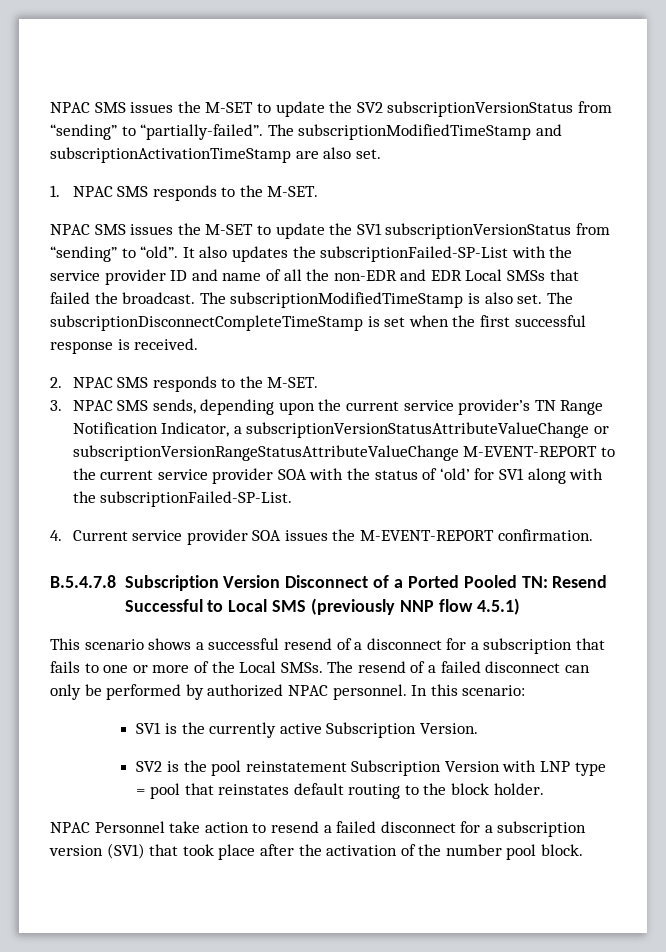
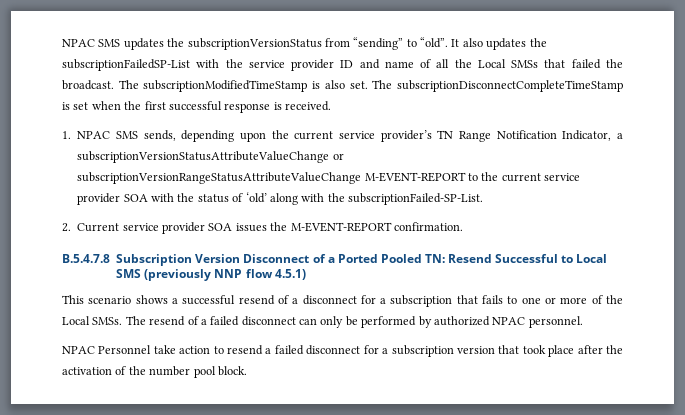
[50,101,612,117] [50,124,562,140] [50,147,381,163] [50,185,319,201] [50,223,382,239] NPAC SMS issues the M-SET to update the SV2 subscriptionVersionStatus from “sending” to “partially-failed”. The subscriptionModifiedTimeStamp and subscriptionActivationTimeStamp are also set. // 1. NPAC SMS responds to the M-SET. // NPAC SMS issues the M-SET to update the SV1 -> [62,38,185,50] NPAC SMS updates the
[320,246,509,262] subscriptionFailed-SP-List -> [62,59,190,71] subscriptionFailedSP-List
[333,269,462,281] non-EDR and EDR -> (472, 63) none
[50,376,319,392] [50,400,62,411] 2. NPAC SMS responds to the M-SET. // 3. -> [62,131,71,139] 1.
[474,468,525,480] for SV1 -> (267, 197) none
[50,530,62,541] 4. -> [62,223,71,232] 2.
[411,684,526,696] [136,722,478,738] [136,760,606,776] [136,783,544,799] In this scenario: // SV1 is the currently active Subscription Version. // SV2 is the pool reinstatement Subscription Version with LNP type = pool that reinstates default routing to the block holder. -> (583, 322) none
[106,843,145,859] (SV1) -> (495, 350) none

